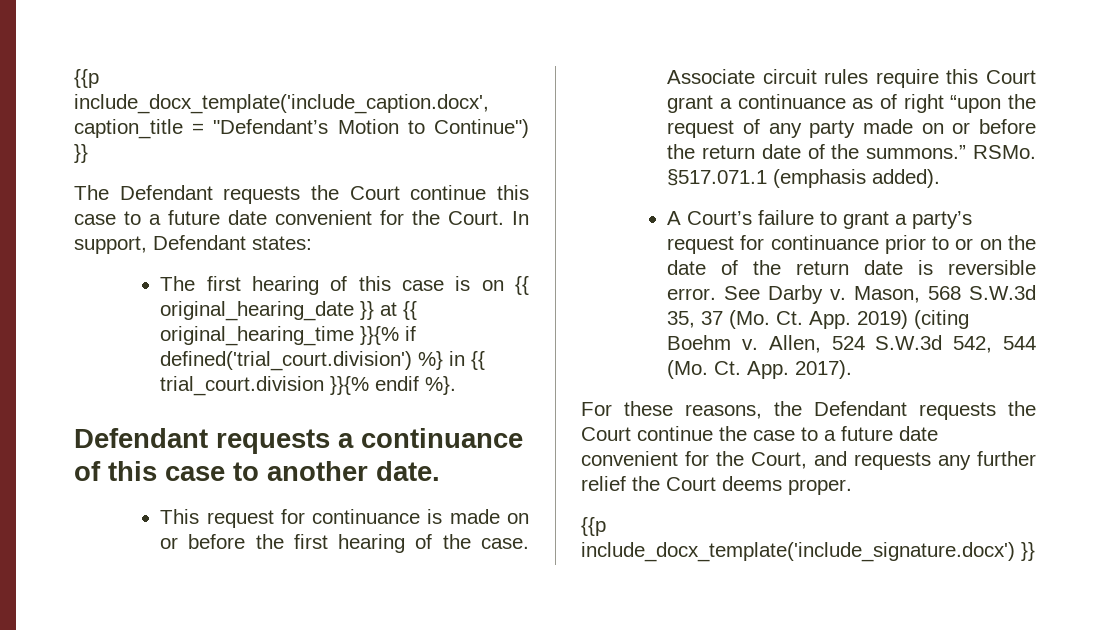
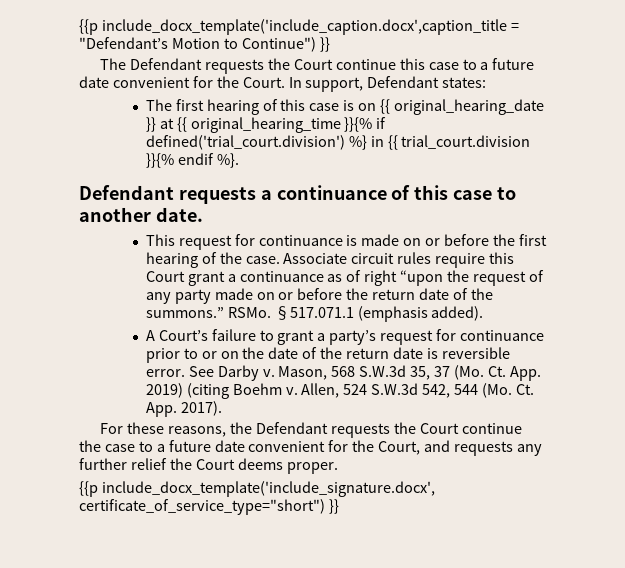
[581,542,1015,562] include_docx_template('include_signature.docx') -> [101,481,435,497] [79,499,325,515] include_docx_template('include_signature.docx', certificate_of_service_type="short")

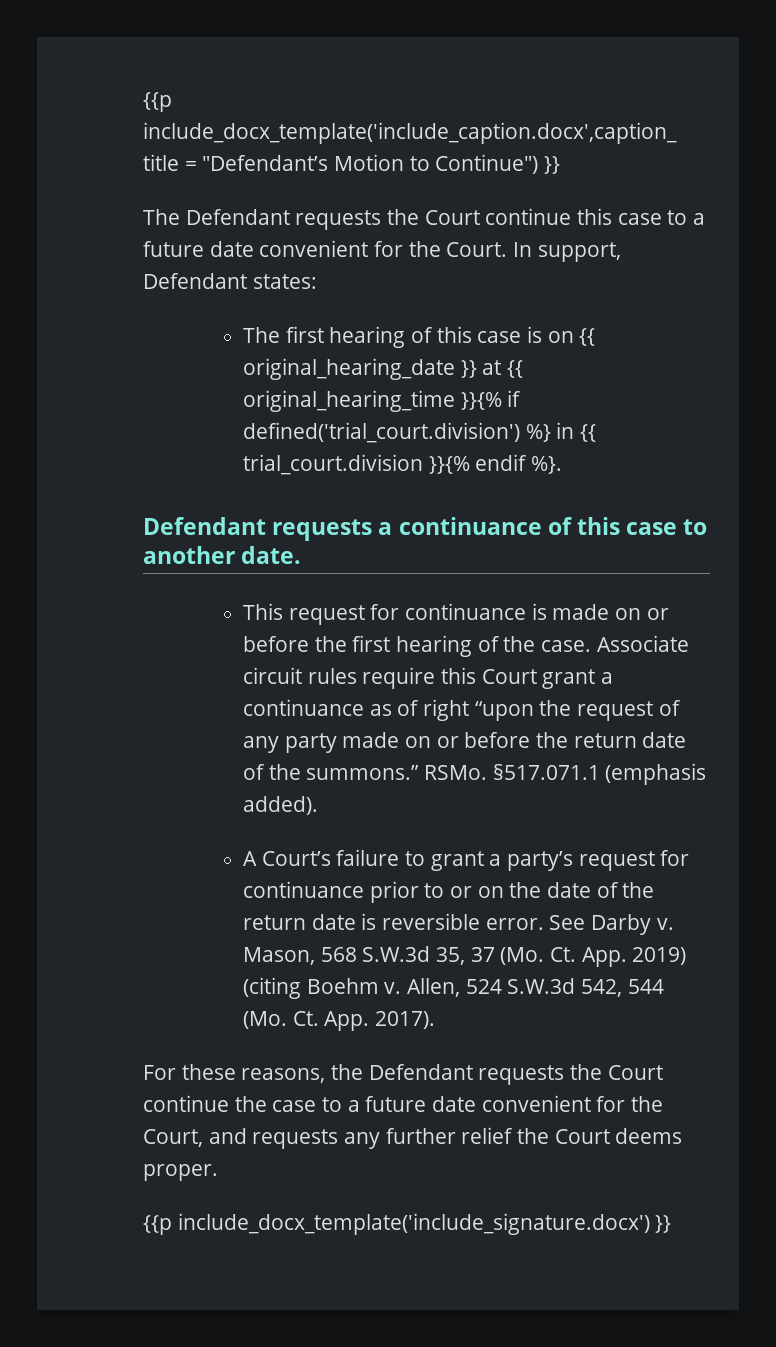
[101,481,435,497] [79,499,325,515] include_docx_template('include_signature.docx', certificate_of_service_type="short") -> [177,1213,650,1235] include_docx_template('include_signature.docx')

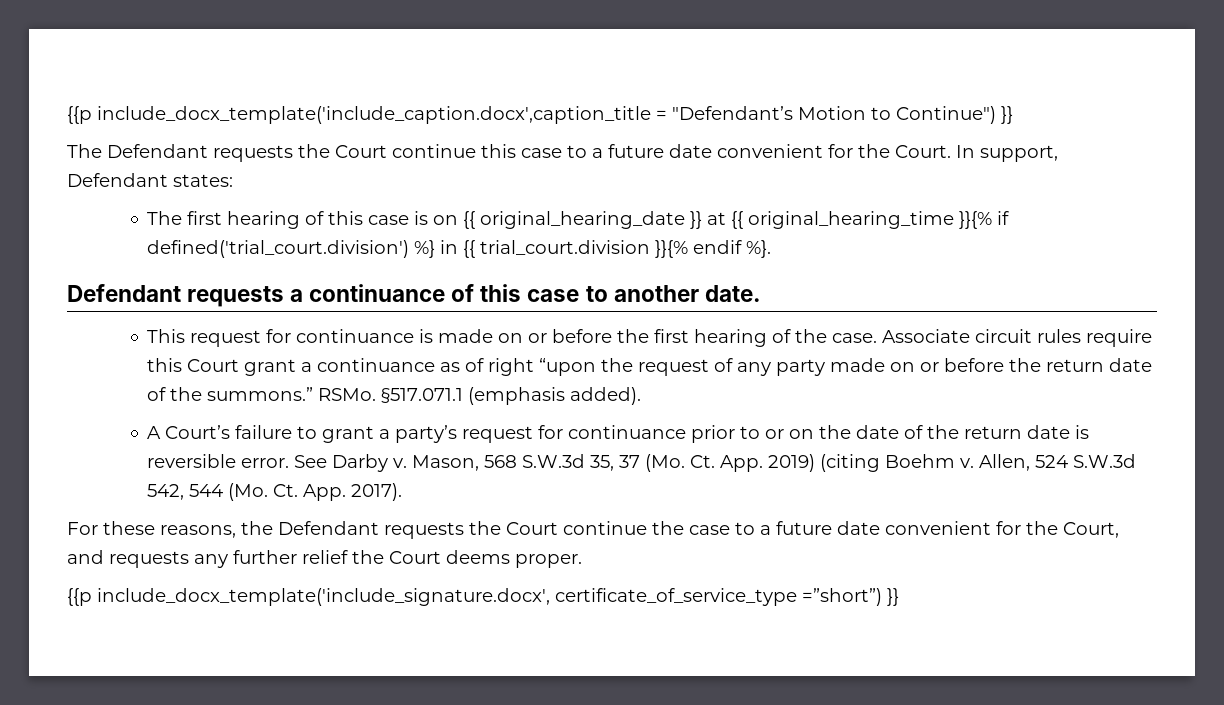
[177,1213,650,1235] include_docx_template('include_signature.docx') -> [97,588,882,606] include_docx_template('include_signature.docx', certificate_of_service_type =”short”)

